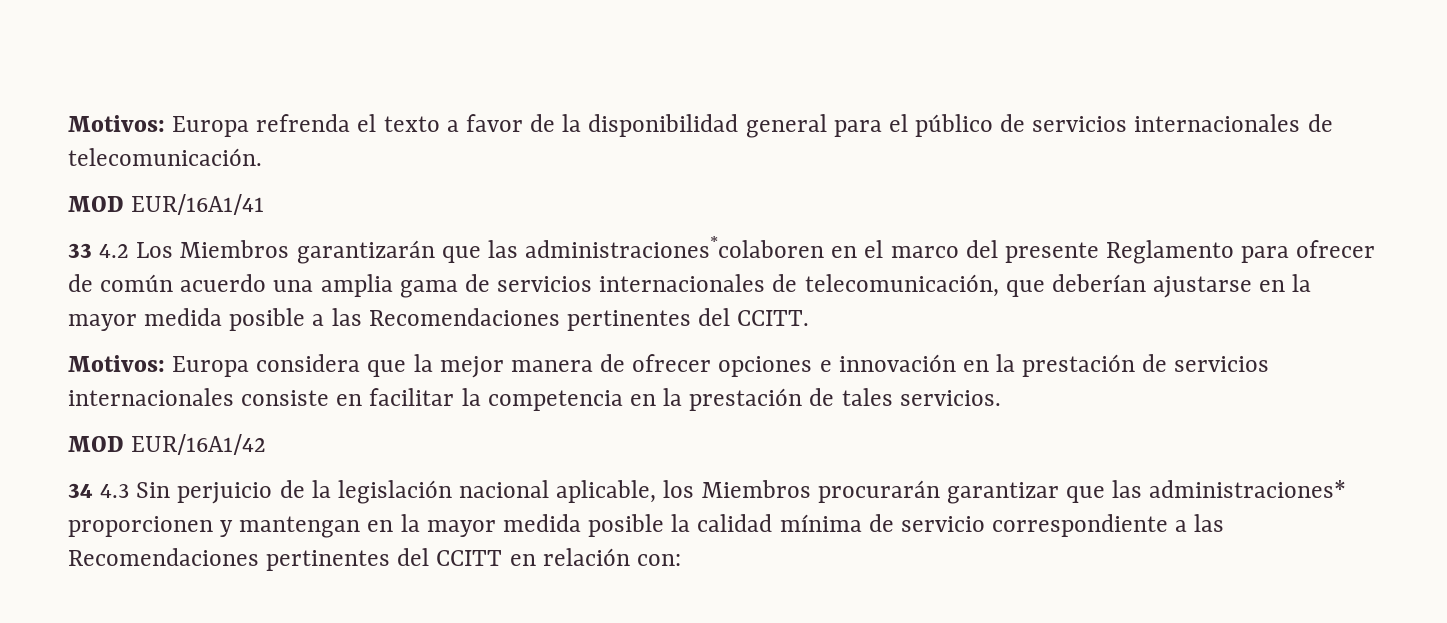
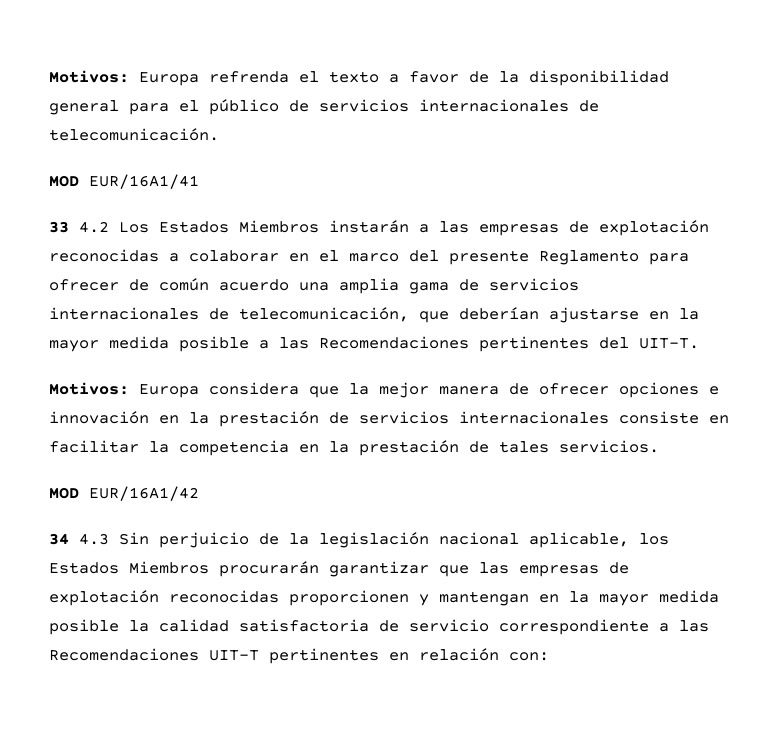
[180,236,825,264] Miembros garantizarán que las administraciones*colaboren -> [159,220,709,236] [49,249,279,262] Estados Miembros instarán a las empresas de explotación reconocidas a colaborar
[737,310,810,326] CCITT. -> [639,338,699,349] UIT-T.
(695, 489) none -> [49,562,119,574] Estados
[1149,480,1347,498] administraciones* -> [519,562,629,577] [49,590,279,606] empresas de explotación reconocidas
[779,514,862,532] mínima -> [239,619,369,632] satisfactoria
[266,548,503,571] pertinentes del CCITT -> [209,648,379,664] UIT-T pertinentes

